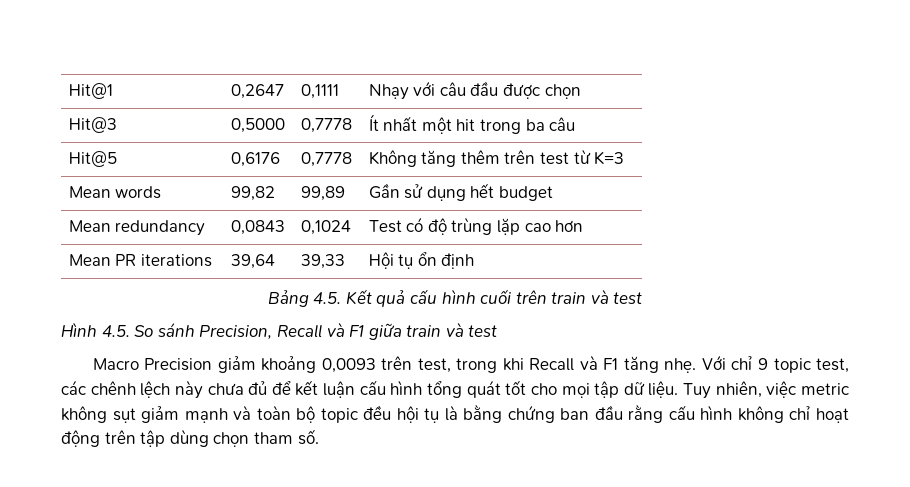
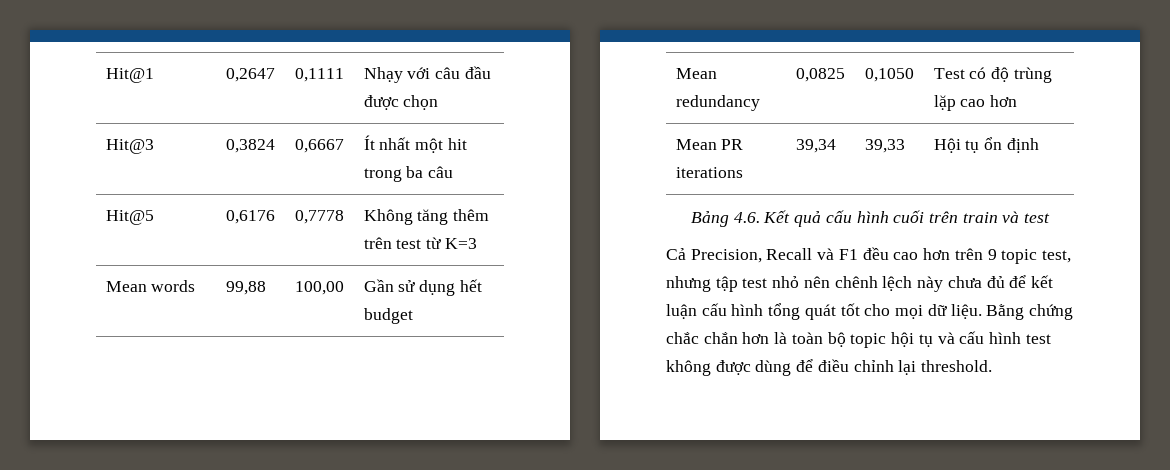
[230,118,285,133] [300,118,352,133] 0,5000 | 0,7778 -> [225,139,275,153] [294,139,344,153] 0,3824 | 0,6667
[230,186,275,201] [300,186,345,201] 99,82 | 99,89 -> [225,281,266,295] [294,281,344,295] 99,88 | 100,00
[230,220,285,235] [300,220,351,235] 0,0843 | 0,1024 -> [795,68,845,82] [864,68,914,82] 0,0825 | 0,1050
[230,254,275,269] 39,64 -> [795,139,836,153] 39,34
[313,292,342,304] 4.5. -> [733,212,760,223] 4.6.
[61,322,498,340] [92,355,849,373] [61,380,86,395] Hình 4.5. So sánh Precision, Recall và F1 giữa train và test // Macro Precision giảm khoảng 0,0093 trên test, trong khi Recall và F1 tăng nhẹ. Với chỉ 9 topic test, các -> [666,247,1071,264] [666,276,830,292] Cả Precision, Recall và F1 đều cao hơn trên 9 topic test, nhưng tập test nhỏ nên
[594,381,620,398] tập -> (924, 312) none
[683,381,849,399] [61,405,252,423] Tuy nhiên, việc metric không sụt giảm mạnh và -> [986,304,1073,320] [666,332,788,344] Bằng chứng chắc chắn hơn là
[363,405,392,420] đều -> (887, 340) none
[444,404,849,423] [61,429,319,447] là bằng chứng ban đầu rằng cấu hình không chỉ hoạt động trên tập dùng chọn tham số. -> [937,331,1051,344] [666,359,993,376] và cấu hình test không được dùng để điều chỉnh lại threshold.

